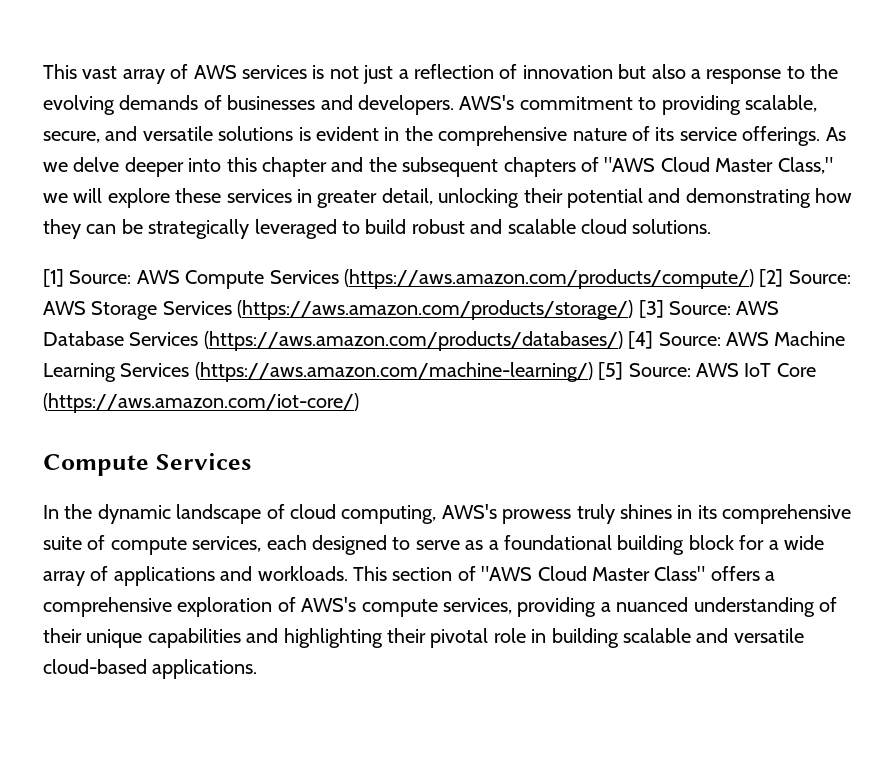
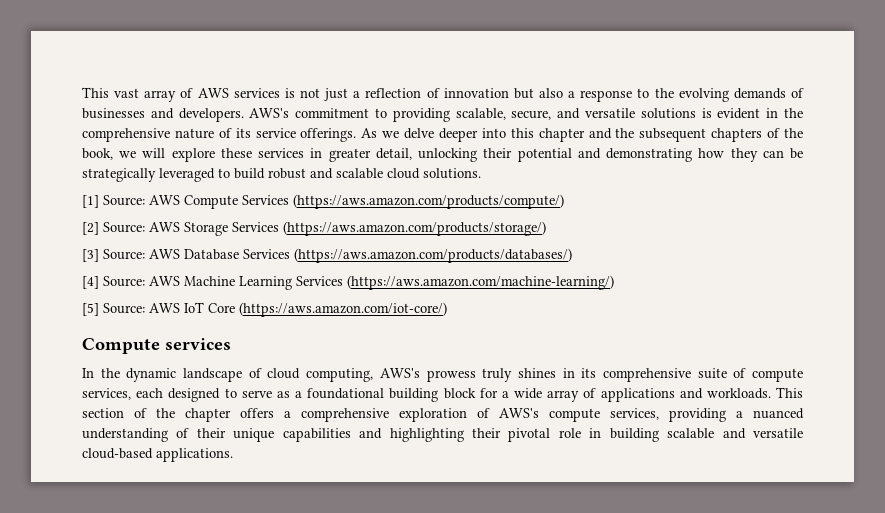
[604,157,833,174] "AWS Cloud Master Class," -> [784,128,804,138] [82,148,113,160] the book,
(754, 279) none -> (564, 201) //
(634, 310) none -> (546, 228) //
(623, 341) none -> (572, 255) //
(593, 372) none -> (614, 282) //
[155,453,251,470] Services -> [165,338,231,350] services
[481,566,706,581] "AWS Cloud Master Class" -> [156,408,231,422] the chapter

